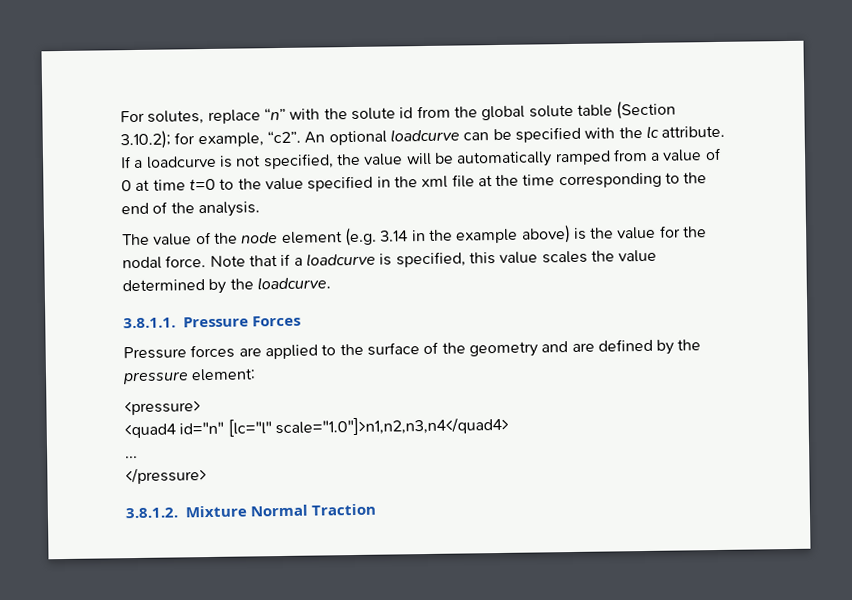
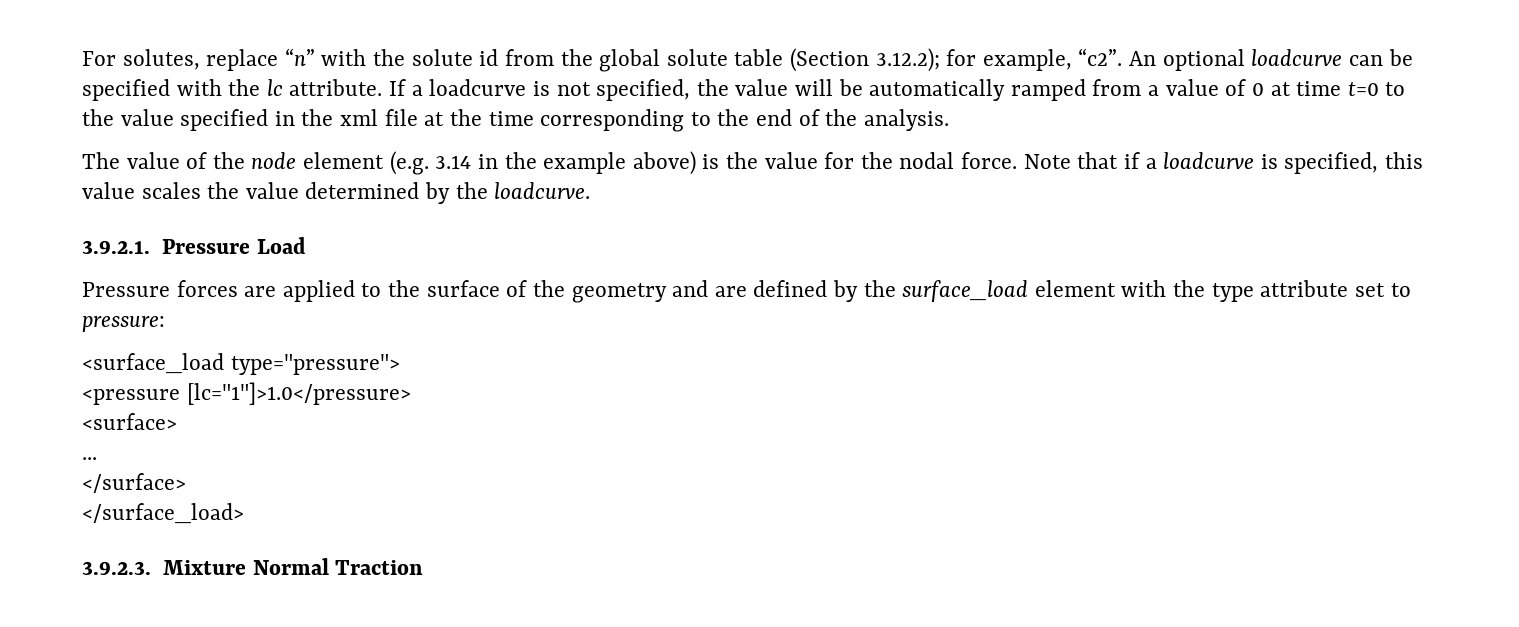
[120,130,171,150] 3.10.2); -> [875,48,940,72] 3.12.2);
[123,315,302,329] 3.8.1.1. Pressure Forces -> [82,237,306,254] 3.9.2.1. Pressure Load
[122,368,257,385] [124,400,201,416] [124,415,509,439] [125,455,138,459] [125,467,207,485] [125,507,178,519] pressure element: // <pressure> // <quad4 id="n" [lc="l" scale="1.0"]>n1,n2,n3,n4</quad4> // ... // </pressure> // 3.8.1.2. -> [902,280,1411,302] [82,316,165,332] [82,353,400,375] [82,382,411,405] [82,413,177,430] [82,457,97,460] [82,473,186,493] [82,503,244,524] [82,561,151,575] surface_load element with the type attribute set to pressure: // <surface_load type="pressure"> // <pressure [lc="1"]>1.0</pressure> // <surface> // ... // </surface> // </surface_load> // 3.9.2.3.

